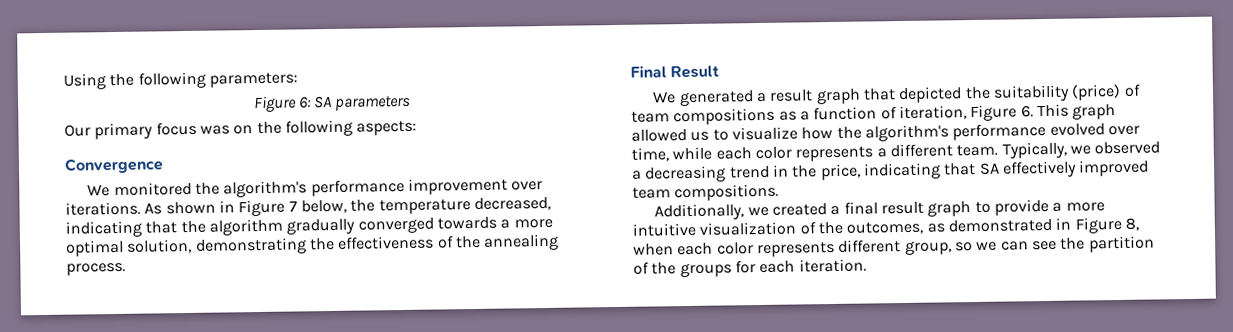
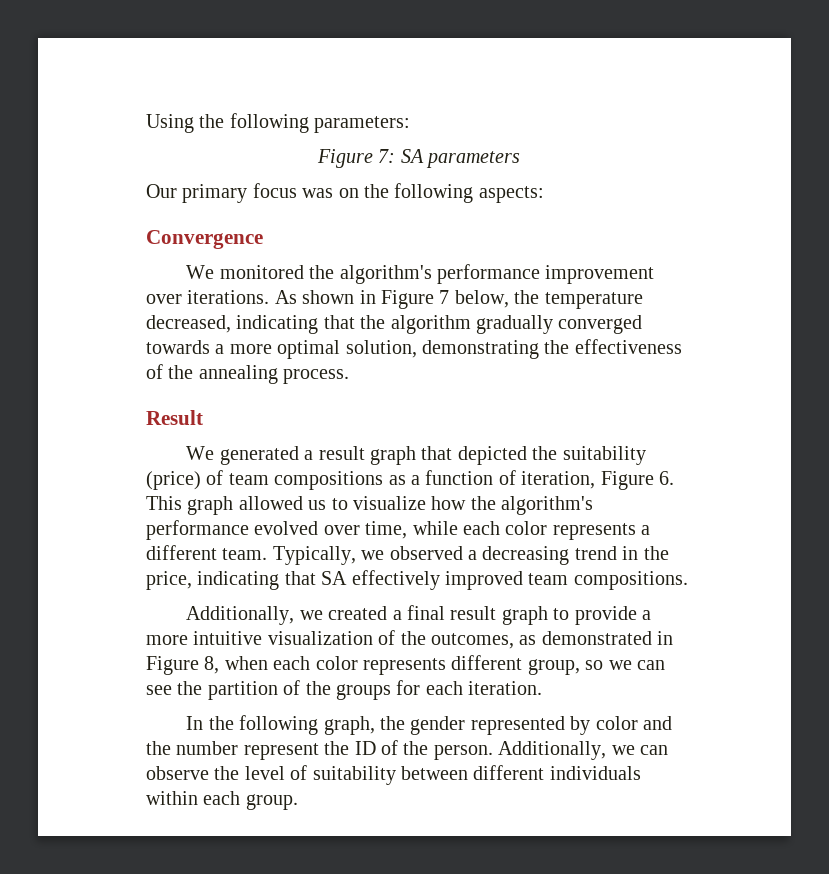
[297,96,312,109] 6: -> [378,149,396,163] 7:
[630,65,667,78] Final -> (350, 376) none
(867, 265) none -> [186,715,673,735] [146,740,668,760] [146,765,641,785] [146,791,298,810] // In the following graph, the gender represented by color and the number represent the ID of the person. Additionally, we can observe the level of suitability between different individuals within each group.

